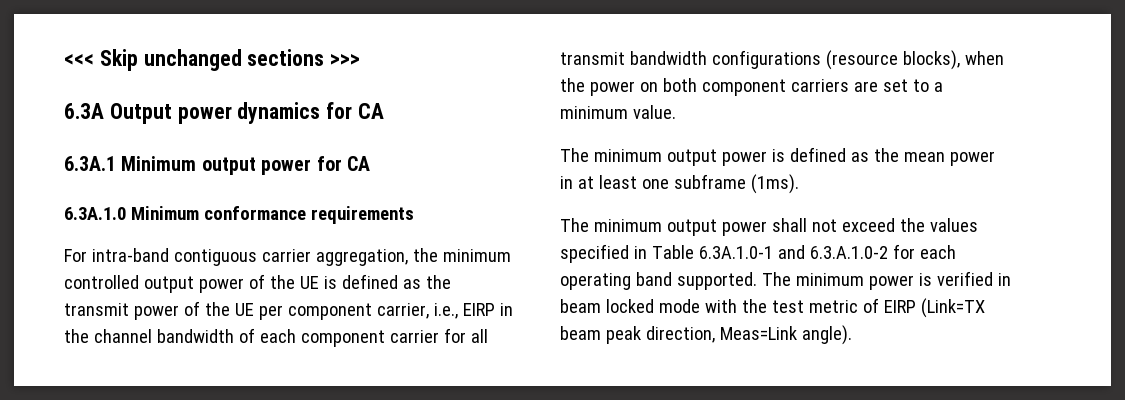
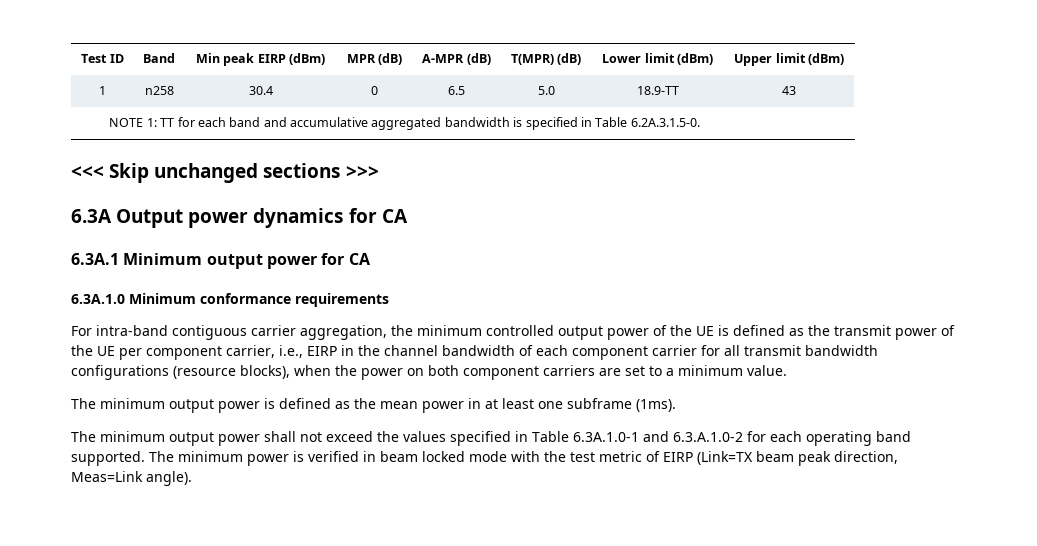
(64, 59) none -> [81,54,124,63] [143,53,175,63] [195,53,326,66] [346,53,403,65] [422,53,491,65] [510,53,582,65] [602,53,713,65] [734,53,844,66] [99,86,106,95] [144,86,174,95] [248,86,273,95] [371,86,378,95] [448,86,465,95] [537,86,555,95] [636,86,679,95] [782,86,796,95] [109,117,700,130] Test ID | Band | Min peak EIRP (dBm) | MPR (dB) | A-MPR (dB) | T(MPR) (dB) | Lower limit (dBm) | Upper limit (dBm) // 1 | n258 | 30.4 | 0 | 6.5 | 5.0 | 18.9-TT | 43 // NOTE 1: TT for each band and accumulative aggregated bandwidth is specified in Table 6.2A.3.1.5-0. //

